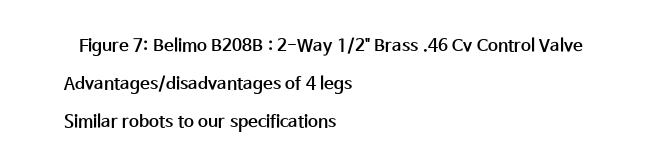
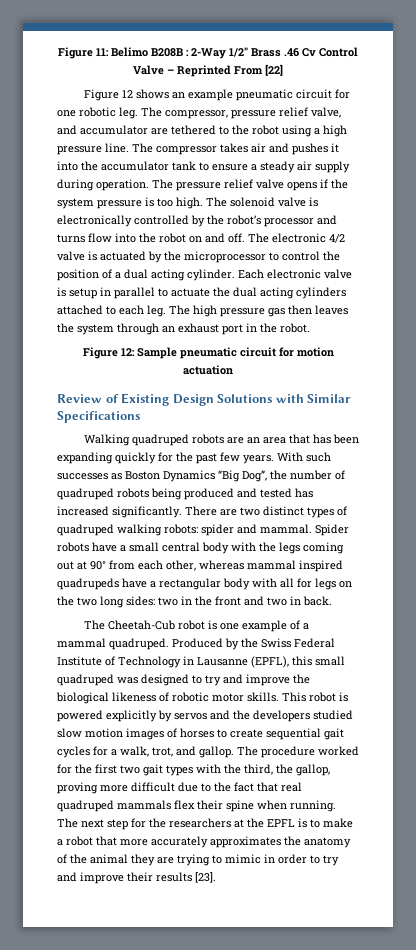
[78,38,149,56] Figure 7: -> [58,47,109,59] Figure 11:
[63,75,353,94] [64,113,336,132] // Advantages/disadvantages of 4 legs // Similar robots to our specifications -> [167,64,283,77] [83,89,350,101] [57,107,341,119] [57,125,347,137] [57,143,339,155] [57,161,350,173] [57,179,348,191] [57,197,318,209] [57,215,337,227] [57,233,345,243] [57,251,340,263] [57,269,352,281] [57,287,346,299] [57,305,348,317] [57,323,310,335] [82,347,334,359] [183,365,233,375] [57,393,352,406] [57,411,140,423] [83,434,359,446] [57,452,331,464] [57,470,345,482] [57,488,313,500] [57,506,347,518] [57,524,349,536] [57,542,344,554] [57,560,343,572] [57,578,352,590] [57,596,332,608] [83,620,309,632] [57,638,335,650] [57,656,345,668] [57,674,310,686] [56,692,348,704] [57,710,353,722] [57,728,344,740] [57,746,359,758] [57,764,330,776] [57,782,302,794] [57,800,336,812] [57,818,353,830] [57,836,351,848] [57,854,339,866] [57,872,216,884] – Reprinted From [22] // Figure 12 shows an example pneumatic circuit for one robotic leg. The compressor, pressure relief valve, and accumulator are tethered to the robot using a high pressure line. The compressor takes air and pushes it into the accumulator tank to ensure a steady air supply during operation. The pressure relief valve opens if the system pressure is too high. The solenoid valve is electronically controlled by the robot’s processor and turns flow into the robot on and off. The electronic 4/2 valve is actuated by the microprocessor to control the position of a dual acting cylinder. Each electronic valve is setup in parallel to actuate the dual acting cylinders attached to each leg. The high pressure gas then leaves the system through an exhaust port in the robot. // Figure 12: Sample pneumatic circuit for motion actuation // Review of Existing Design Solutions with Similar Specifications // Walking quadruped robots are an area that has been expanding quickly for the past few years. With such successes as Boston Dynamics “Big Dog”, the number of quadruped robots being produced and tested has increased significantly. There are two distinct types of quadruped walking robots: spider and mammal. Spider robots have a small central body with the legs coming out at 90° from each other, whereas mammal inspired quadrupeds have a rectangular body with all for legs on the two long sides: two in the front and two in back. // The Cheetah-Cub robot is one example of a mammal quadruped. Produced by the Swiss Federal Institute of Technology in Lausanne (EPFL), this small quadruped was designed to try and improve the biological likeness of robotic motor skills. This robot is powered explicitly by servos and the developers studied slow motion images of horses to create sequential gait cycles for a walk, trot, and gallop. The procedure worked for the first two gait types with the third, the gallop, proving more difficult due to the fact that real quadruped mammals flex their spine when running. The next step for the researchers at the EPFL is to make a robot that more accurately approximates the anatomy of the animal they are trying to mimic in order to try and improve their results [23].

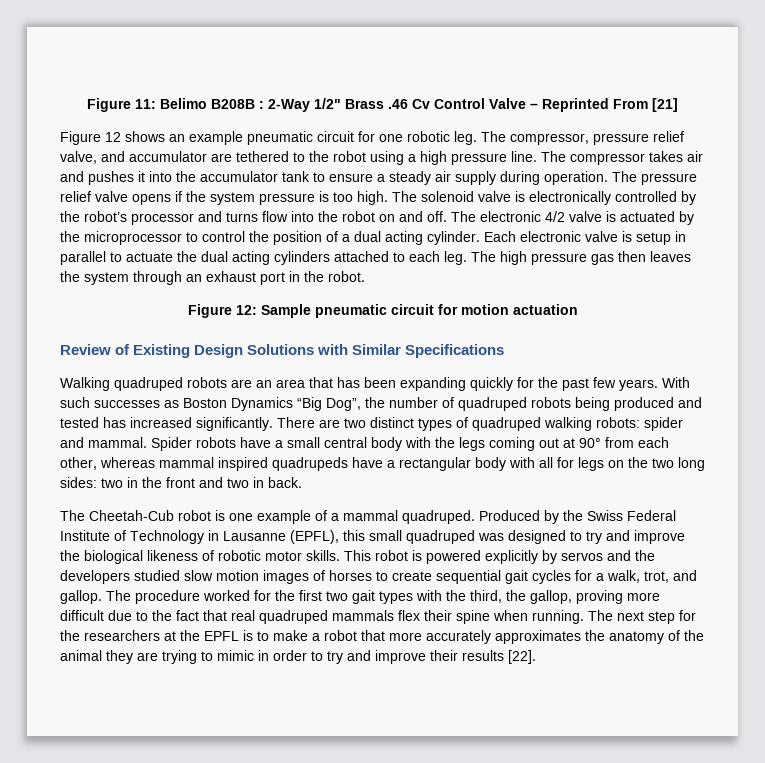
[265,64,283,76] [22] -> [652,98,678,112] [21]
[195,872,216,883] [23]. -> [508,650,536,664] [22].

